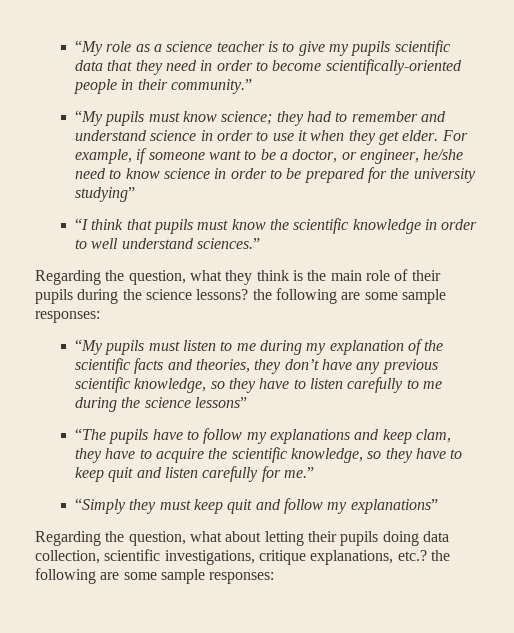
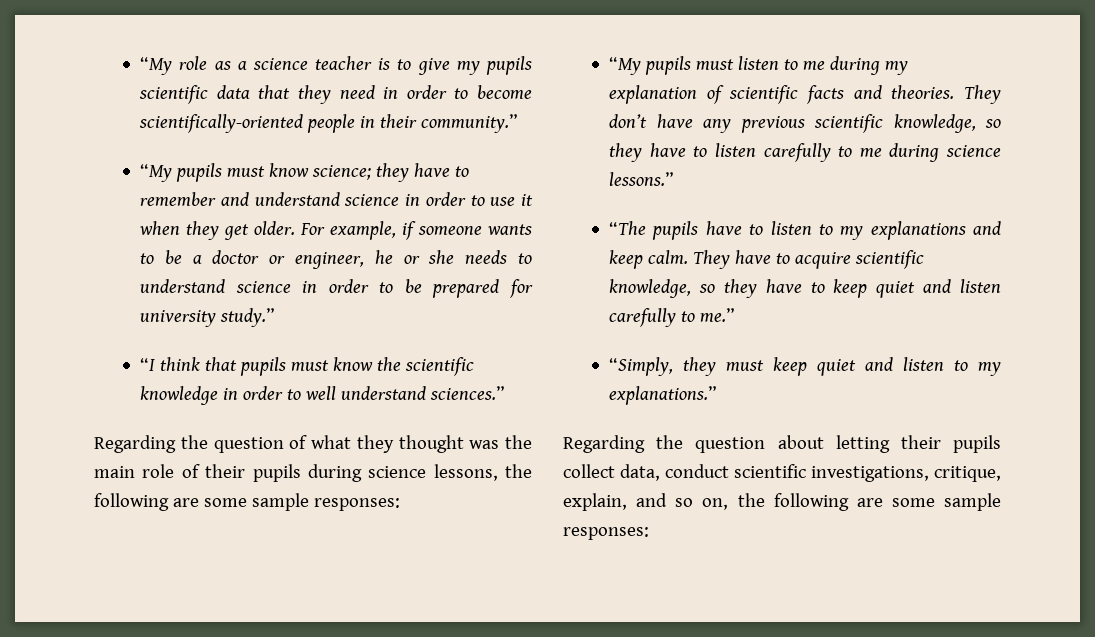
[306,111,332,122] had -> [414,163,451,177] have
[402,130,439,141] elder. -> [254,221,296,235] older.
[208,150,241,160] want -> [486,224,532,235] wants
[292,149,338,163] doctor, -> [212,250,260,264] doctor
[423,149,464,160] [75,168,160,179] he/she need to know -> [374,250,532,264] [140,279,226,293] he or she needs to understand
[390,168,476,183] [75,187,136,202] the university studying” -> [140,308,276,327] university study.”
[128,270,303,285] question, what they think is -> [213,435,500,453] question of what they thought was
[122,289,249,300] the science lessons? -> [368,464,498,481] science lessons,
[424,340,444,351] the -> (724, 94) none
[195,359,282,374] theories, they -> [891,85,1001,104] theories. They
[121,397,247,408] the science lessons” -> [946,145,1001,157] [609,172,675,186] science lessons.”
[203,428,243,444] follow -> [770,221,833,235] listen to
[415,429,451,443] [75,448,103,463] clam, they -> [648,250,731,269] calm. They
[208,448,228,459] the -> (852, 260) none
[108,467,134,482] quit -> [876,281,916,298] quiet
[261,466,281,482] for -> [681,311,696,322] to
[75,498,127,514] “Simply -> [609,357,674,376] “Simply,
[227,498,438,514] [35,531,222,546] quit and follow my explanations” // Regarding the question, what -> [817,357,1001,376] [609,386,718,405] [563,435,766,453] quiet and listen to my explanations.” // Regarding the question
[382,531,449,546] [35,549,427,565] doing data collection, scientific investigations, critique explanations, etc.? -> [563,464,1001,482] [563,493,729,511] collect data, conduct scientific investigations, critique, explain, and so on,

